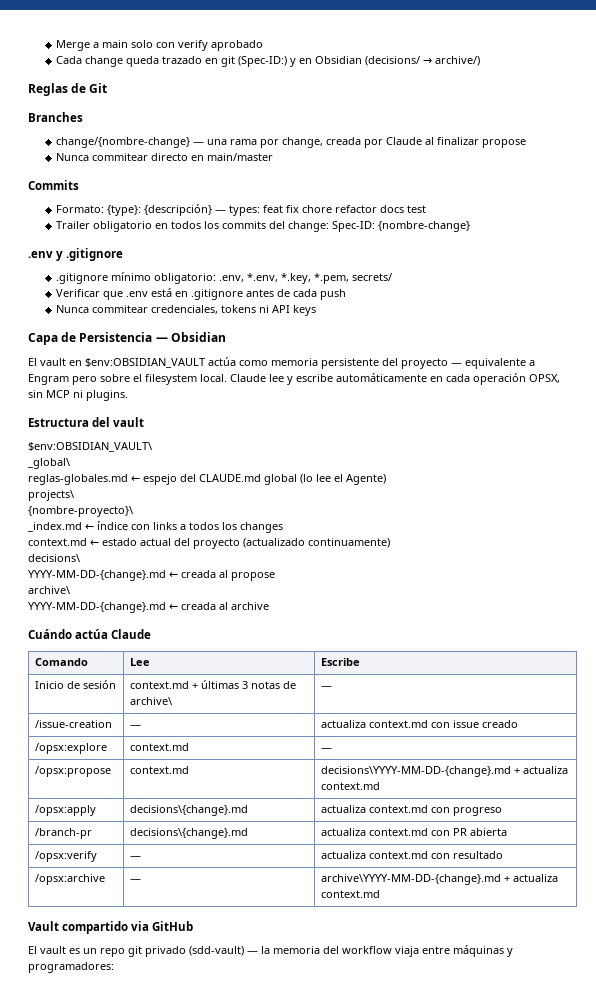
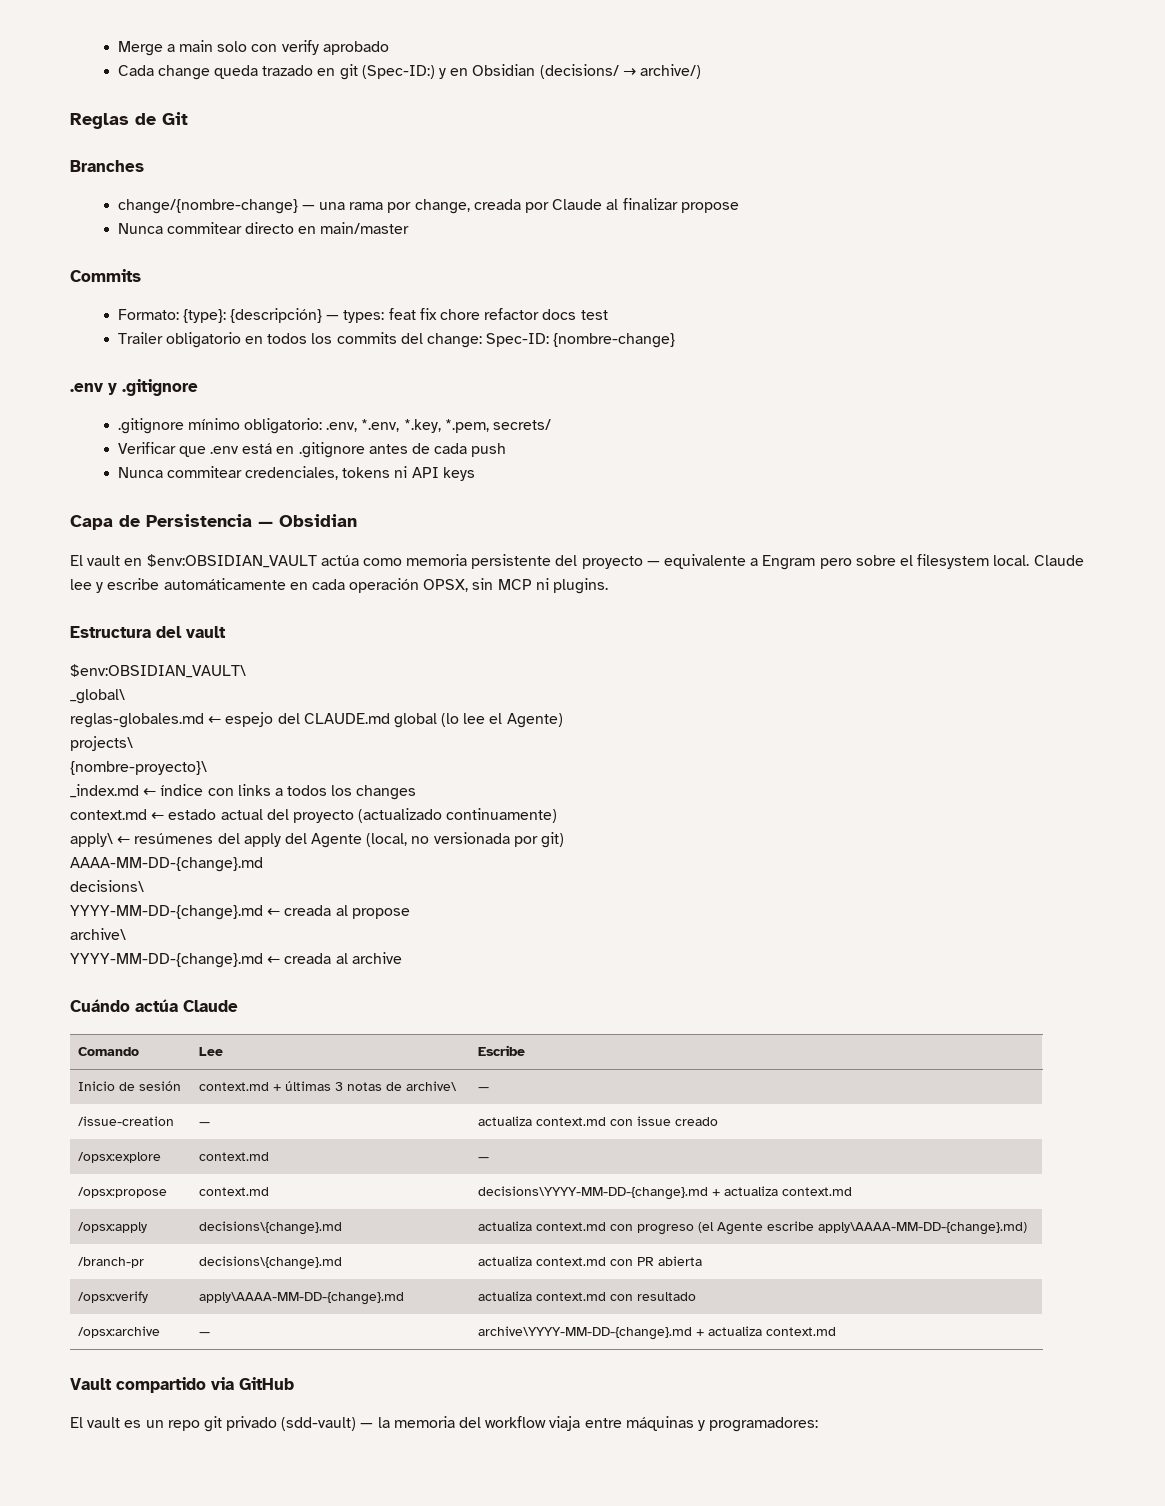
(390, 543) none -> [70,832,565,848] [70,857,263,872] // apply\ ← resúmenes del apply del Agente (local, no versionada por git) // AAAA-MM-DD-{change}.md
(503, 811) none -> [697,1221,1027,1235] (el Agente escribe apply\AAAA-MM-DD-{change}.md)
[130,856,142,859] — -> [198,1292,404,1305] apply\AAAA-MM-DD-{change}.md

